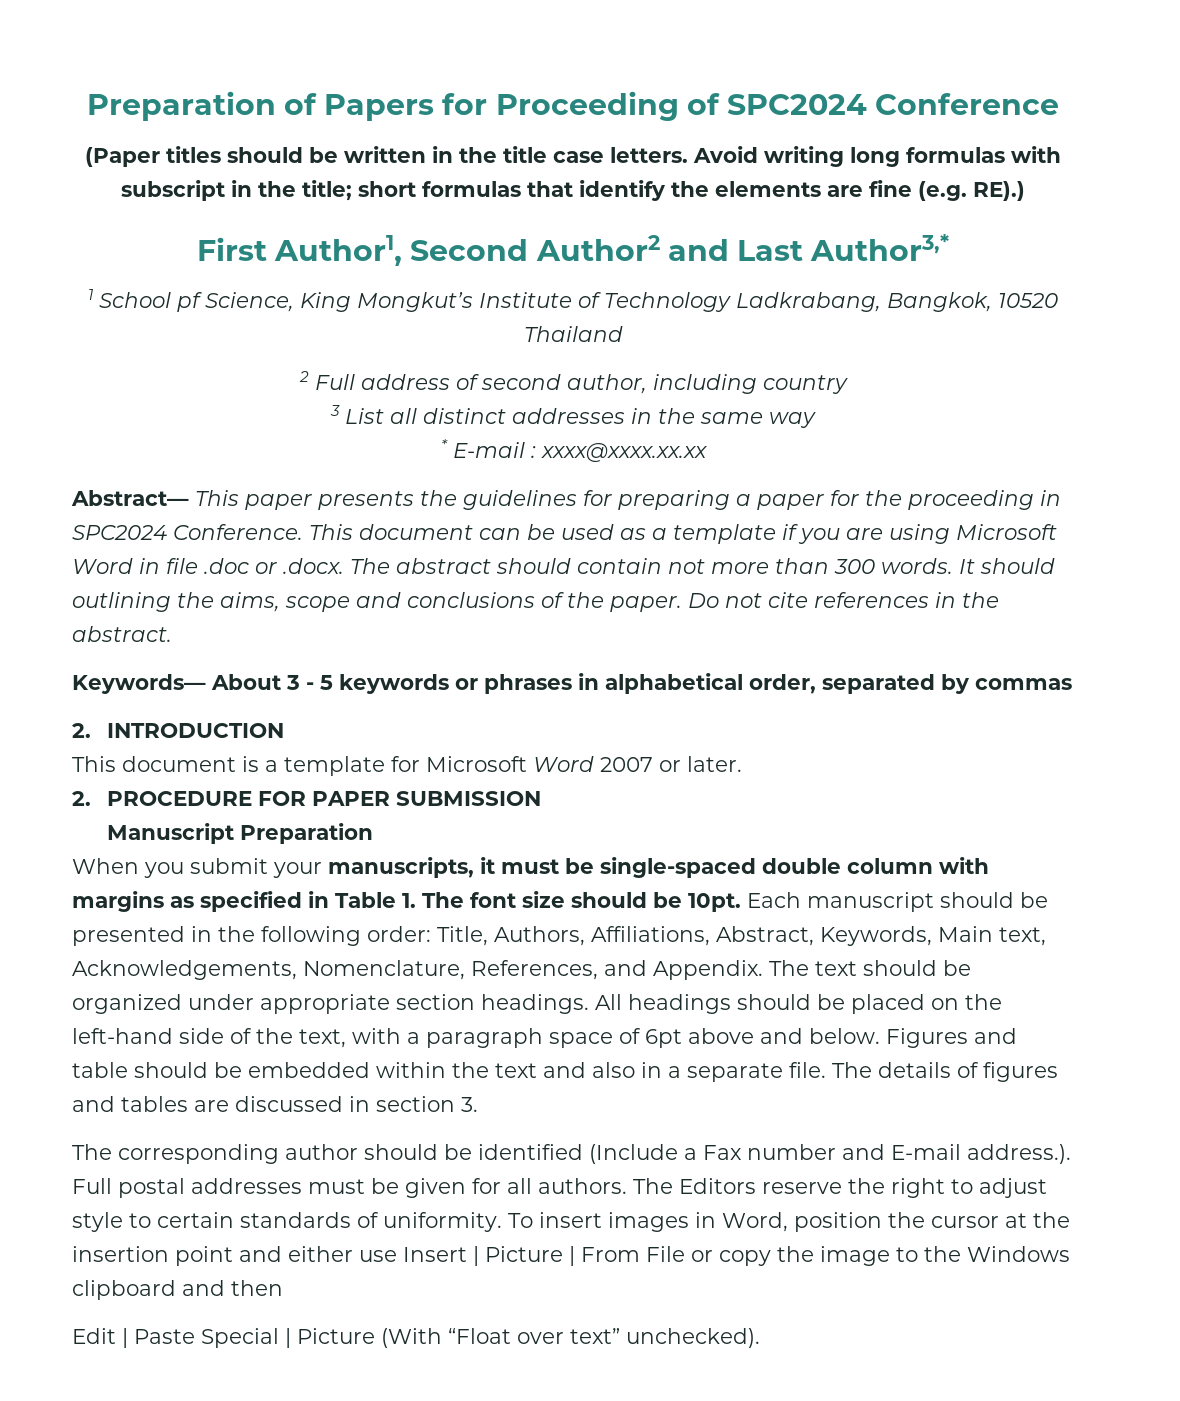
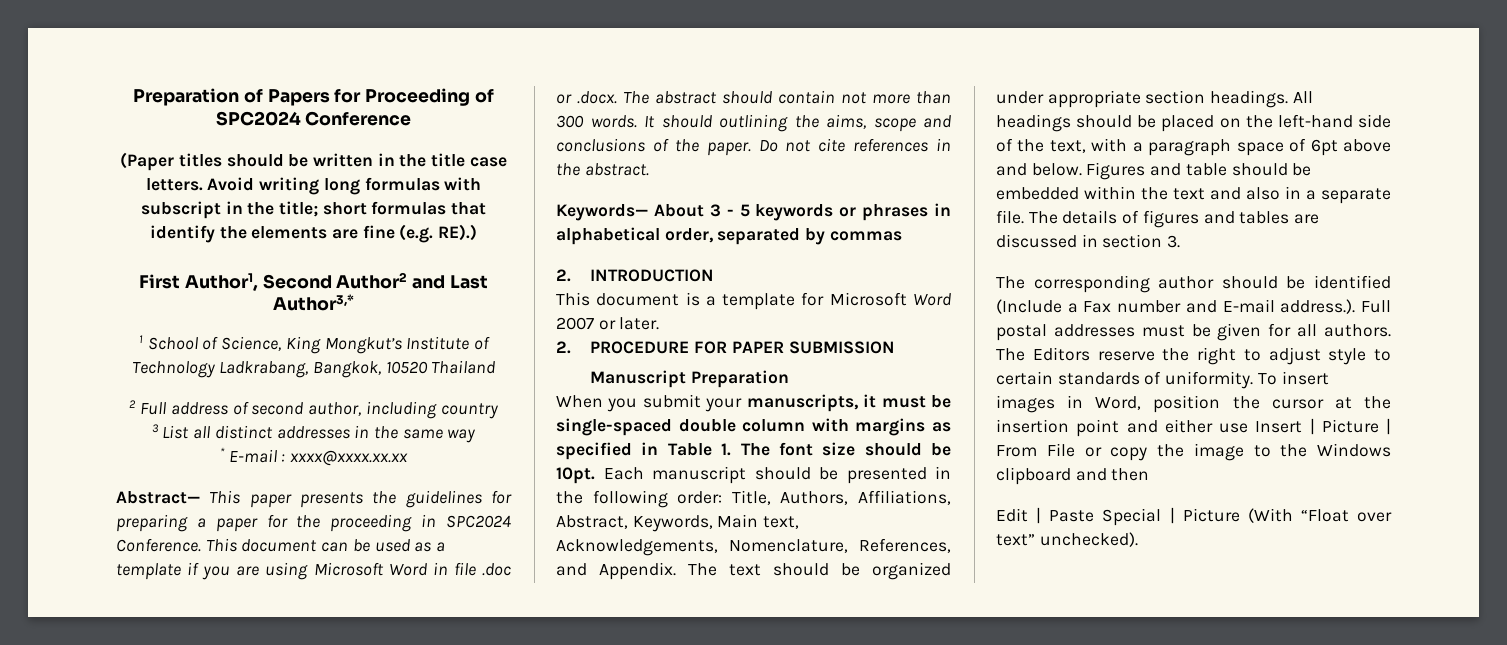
[177,292,202,312] pf -> [202,336,219,350] of

